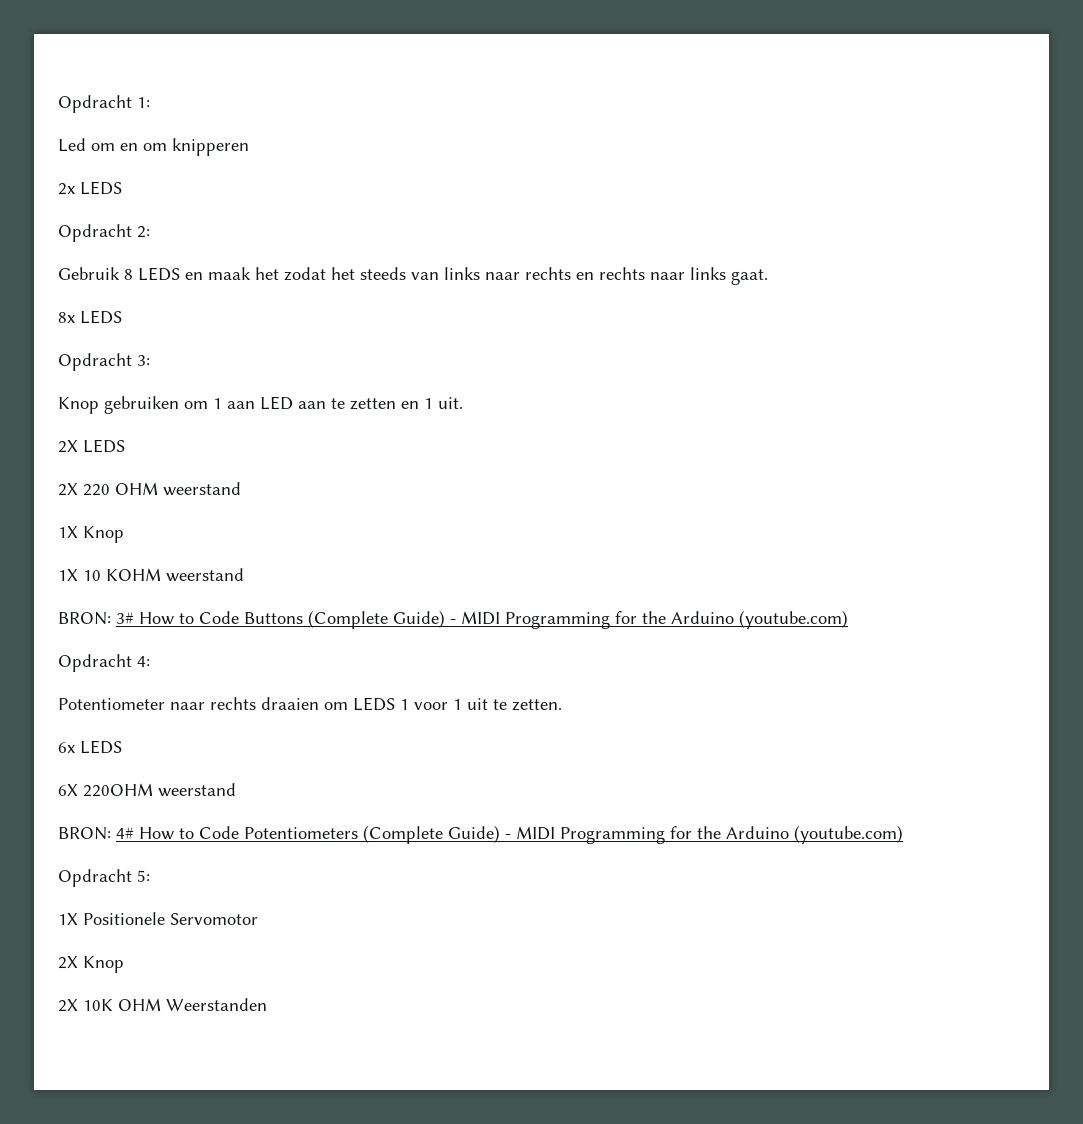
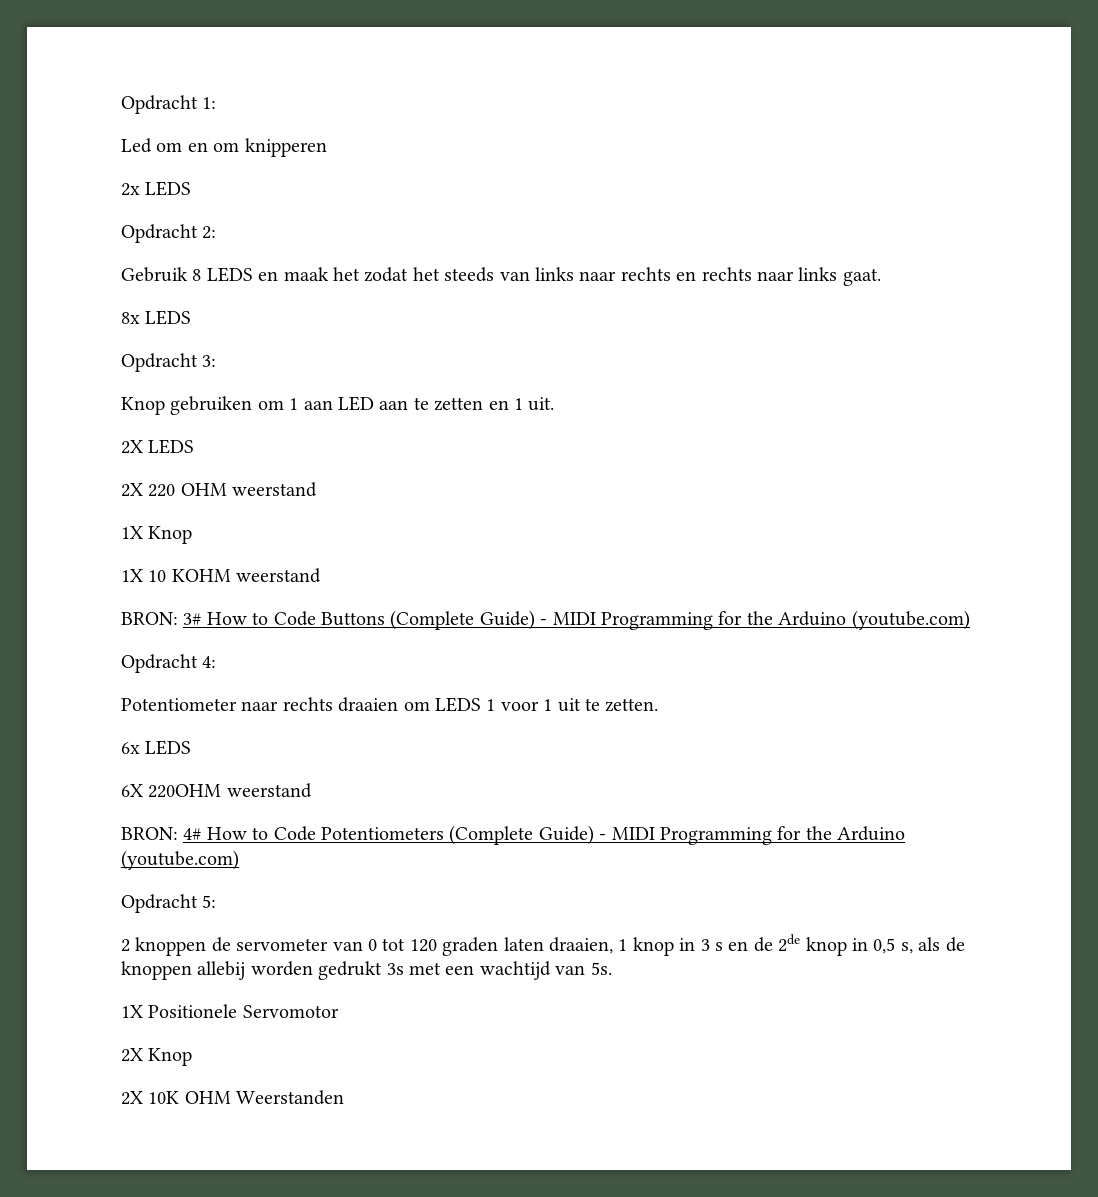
(150, 876) none -> [121,934,965,956] [121,961,612,980] // 2 knoppen de servometer van 0 tot 120 graden laten draaien, 1 knop in 3 s en de 2de knop in 0,5 s, als de knoppen allebij worden gedrukt 3s met een wachtijd van 5s.

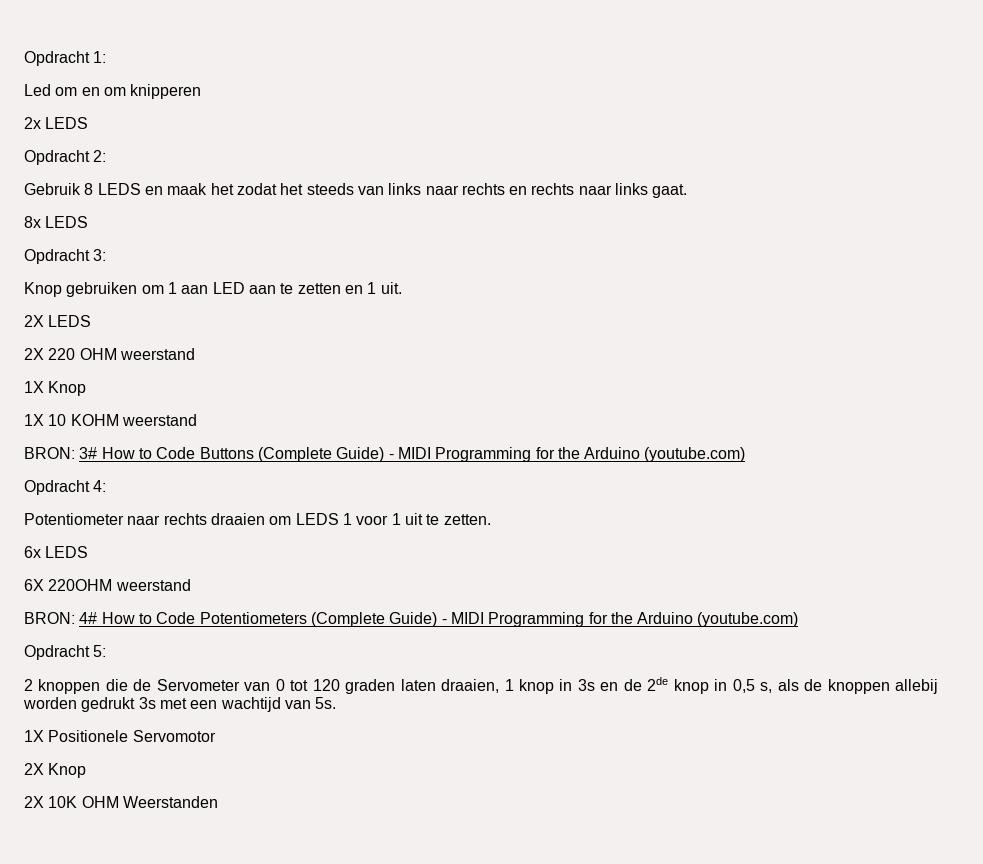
[211,937,329,952] de servometer -> [105,679,240,691] die de Servometer
[700,939,723,951] 3 s -> [577,679,595,691] 3s

